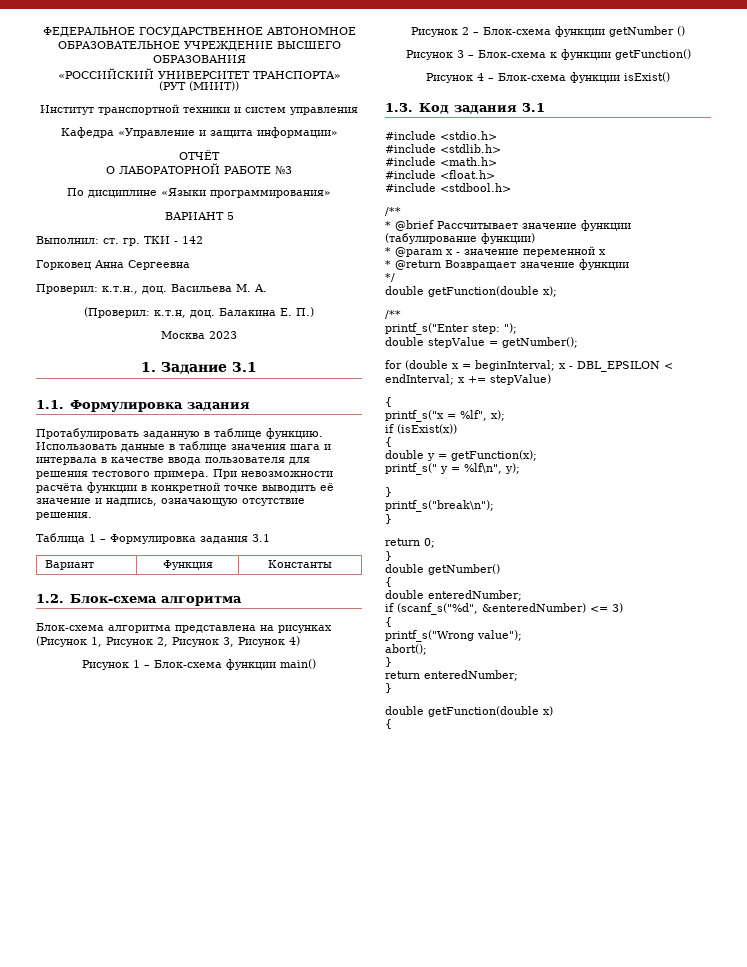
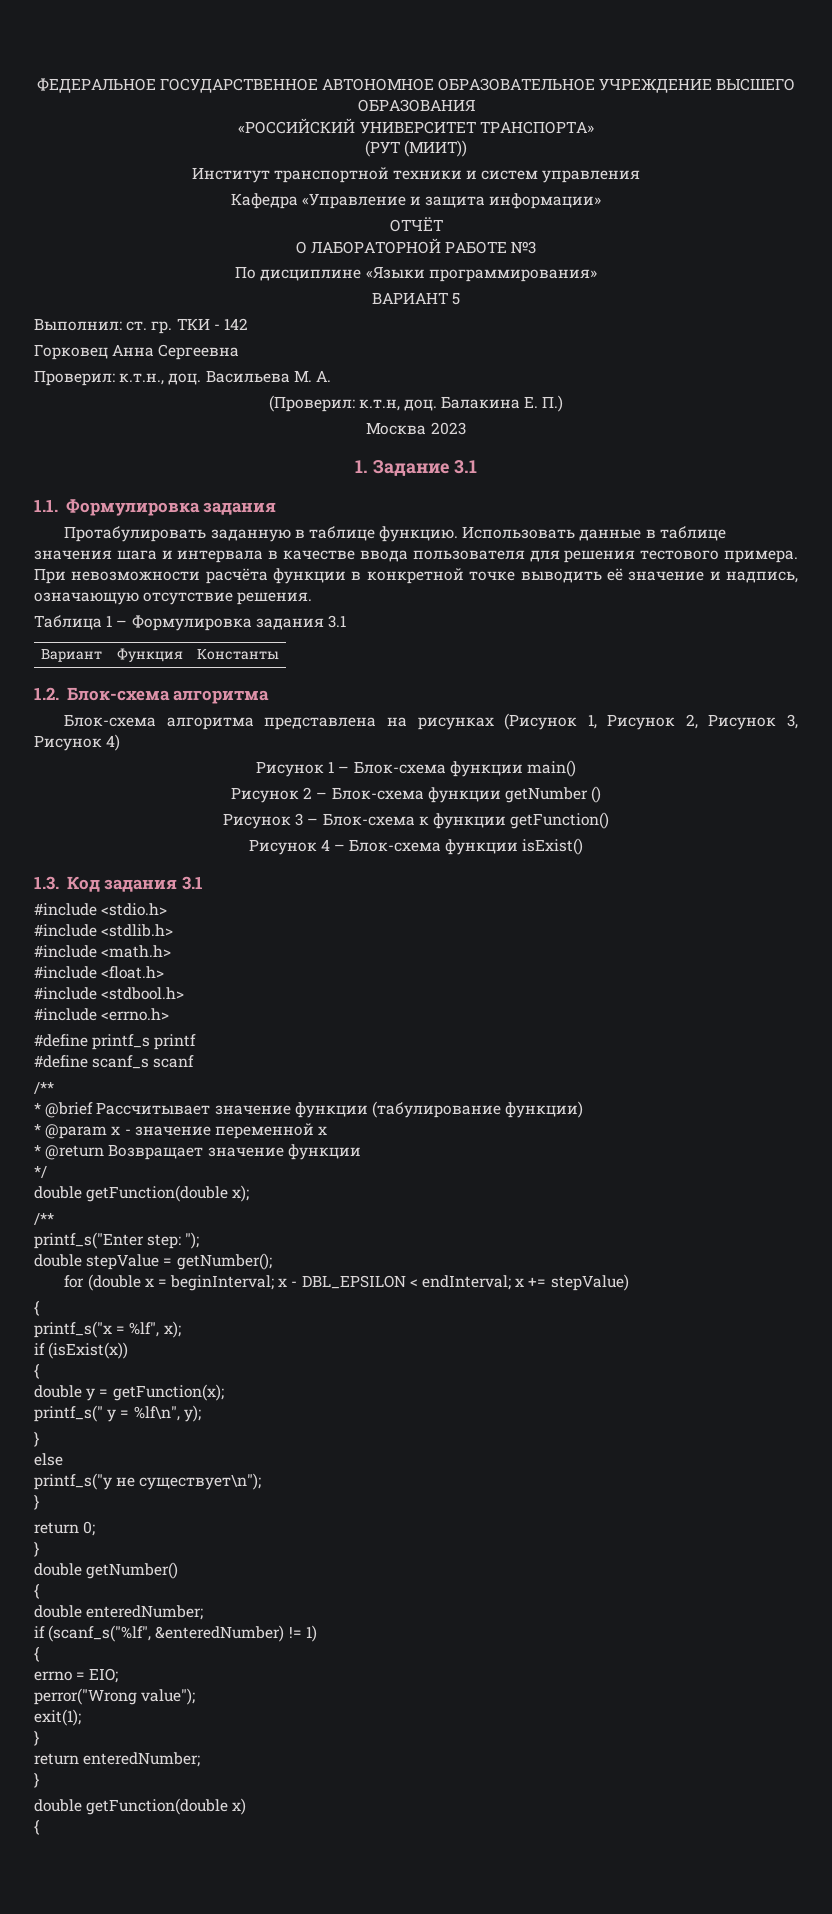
(511, 187) none -> [34,1008,170,1021] [34,1034,197,1050] [34,1055,195,1069] // #include <errno.h> // #define printf_s printf // #define scanf_s scanf
[385,500,494,512] printf_s("break\n"); -> [34,1453,63,1466] [34,1473,262,1490] else // printf_s("y не существует\n");
[397,603,623,615] [385,617,392,627] [385,630,474,642] (scanf_s("%d", &enteredNumber) <= 3) // { // printf_s("Wrong -> [48,1625,317,1642] [34,1646,40,1662] [34,1668,119,1683] [34,1688,137,1705] (scanf_s("%lf", &enteredNumber) != 1) // { // errno = EIO; // perror("Wrong
[385,644,427,655] abort(); -> [34,1709,81,1726] exit(1);

